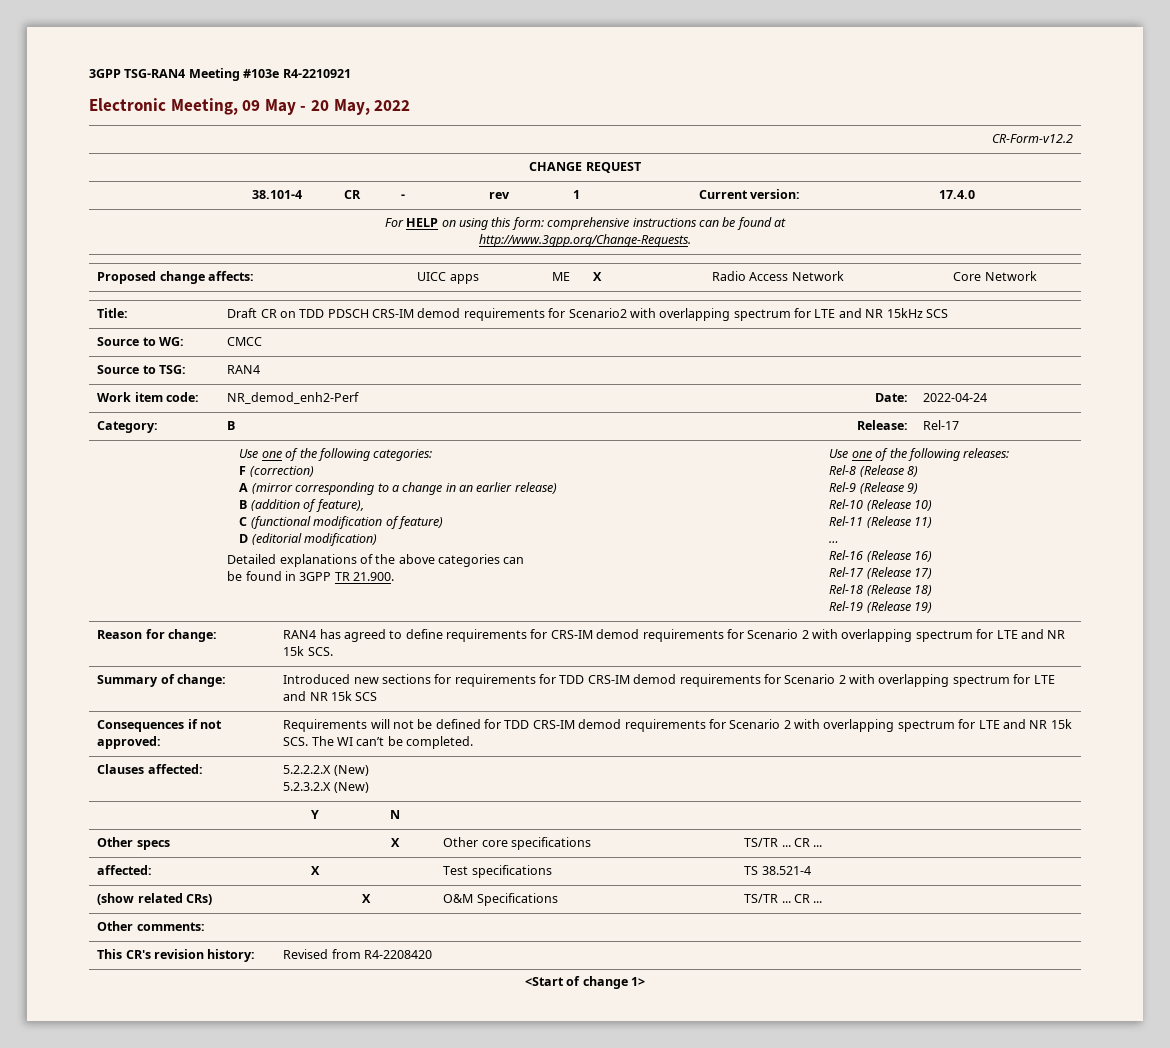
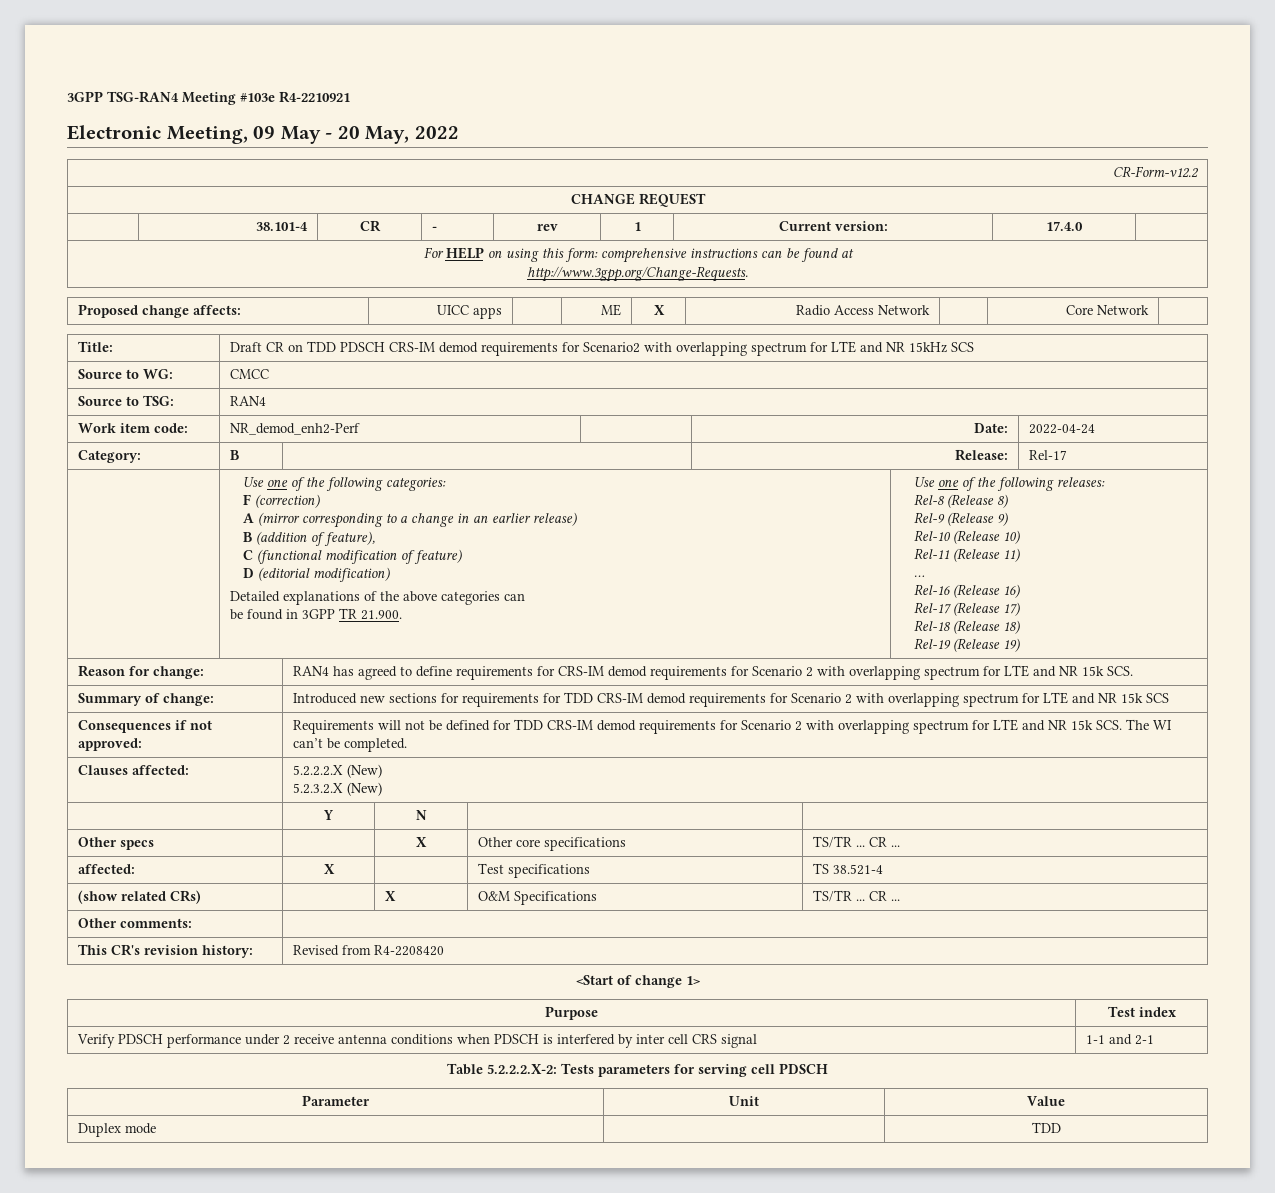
(646, 981) none -> [545,1006,598,1020] [1107,1006,1176,1017] [77,1034,758,1048] [1086,1034,1155,1045] [447,1063,828,1077] [302,1095,370,1106] [729,1096,760,1106] [1027,1096,1065,1106] [78,1123,157,1137] [1031,1122,1061,1133] // Purpose | Test index // Verify PDSCH performance under 2 receive antenna conditions when PDSCH is interfered by inter cell CRS signal | 1-1 and 2-1 // Table 5.2.2.2.X-2: Tests parameters for serving cell PDSCH // Parameter | Unit | Value // Duplex mode | | TDD

